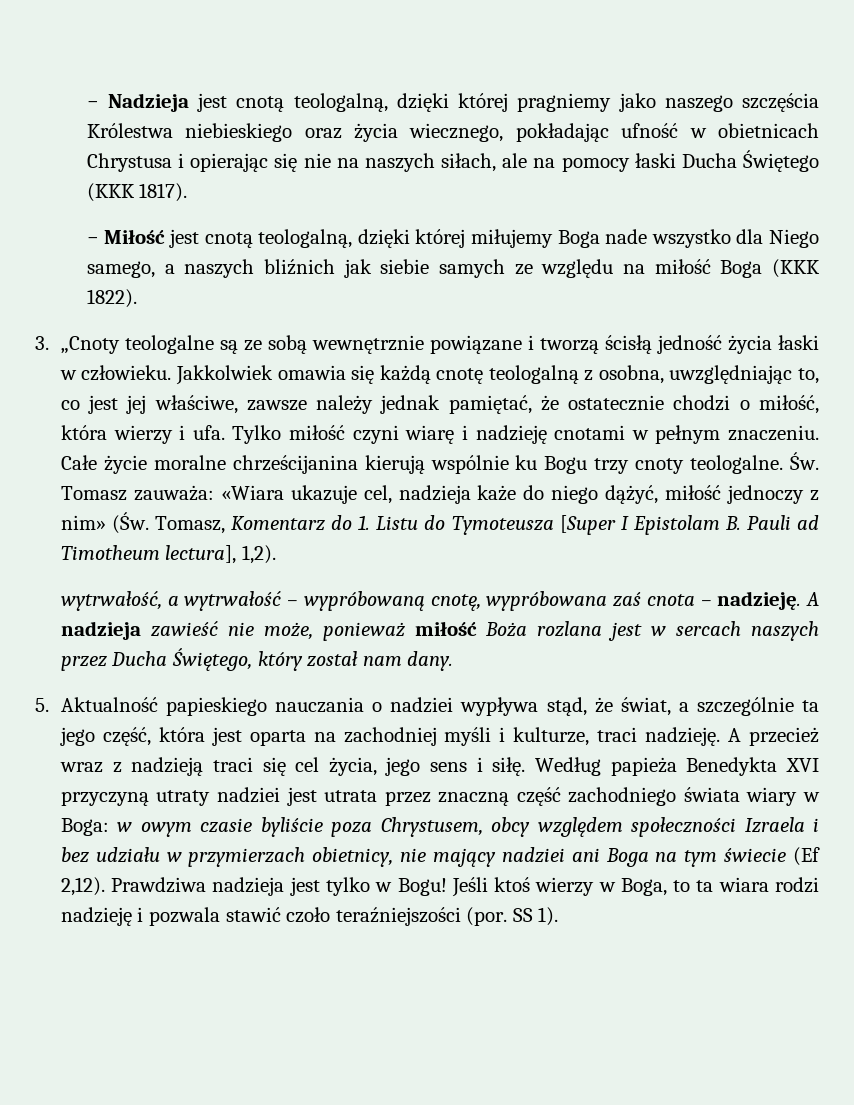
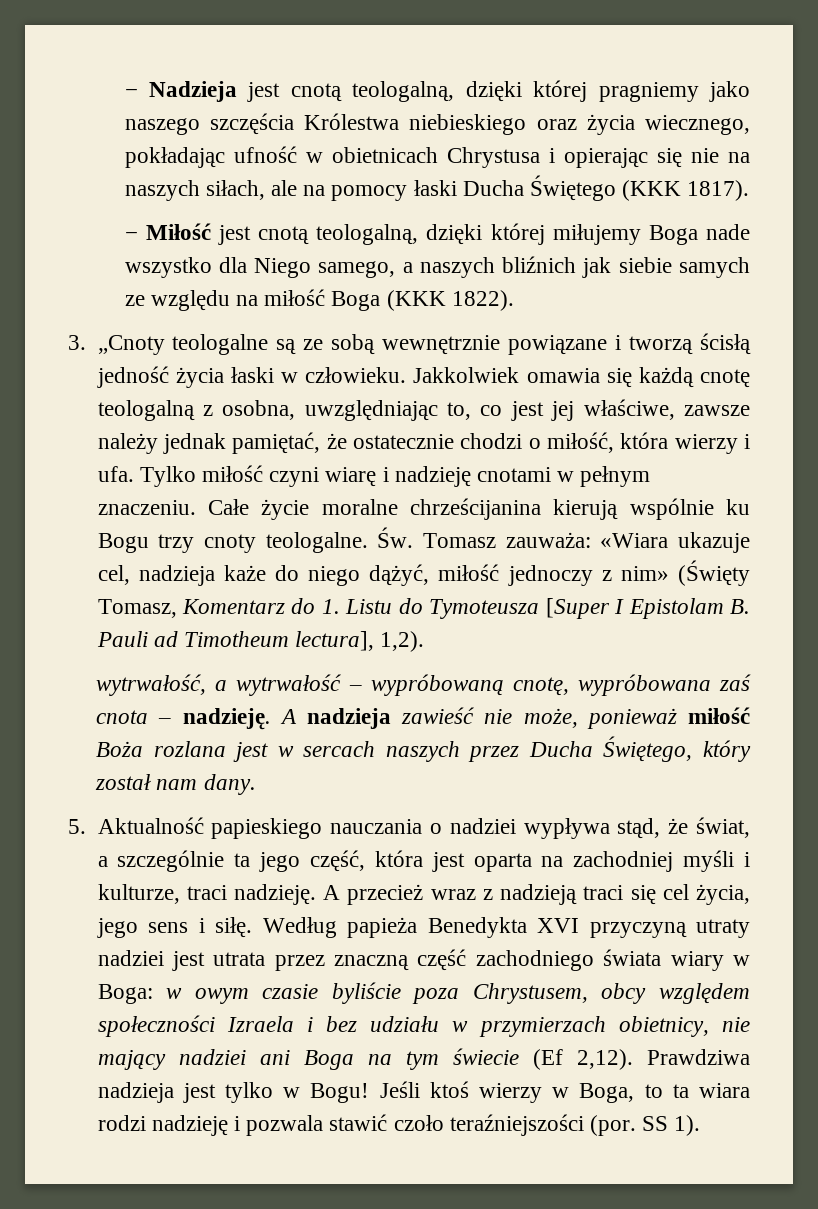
[111,512,149,534] (Św. -> [677,560,750,586] (Święty

